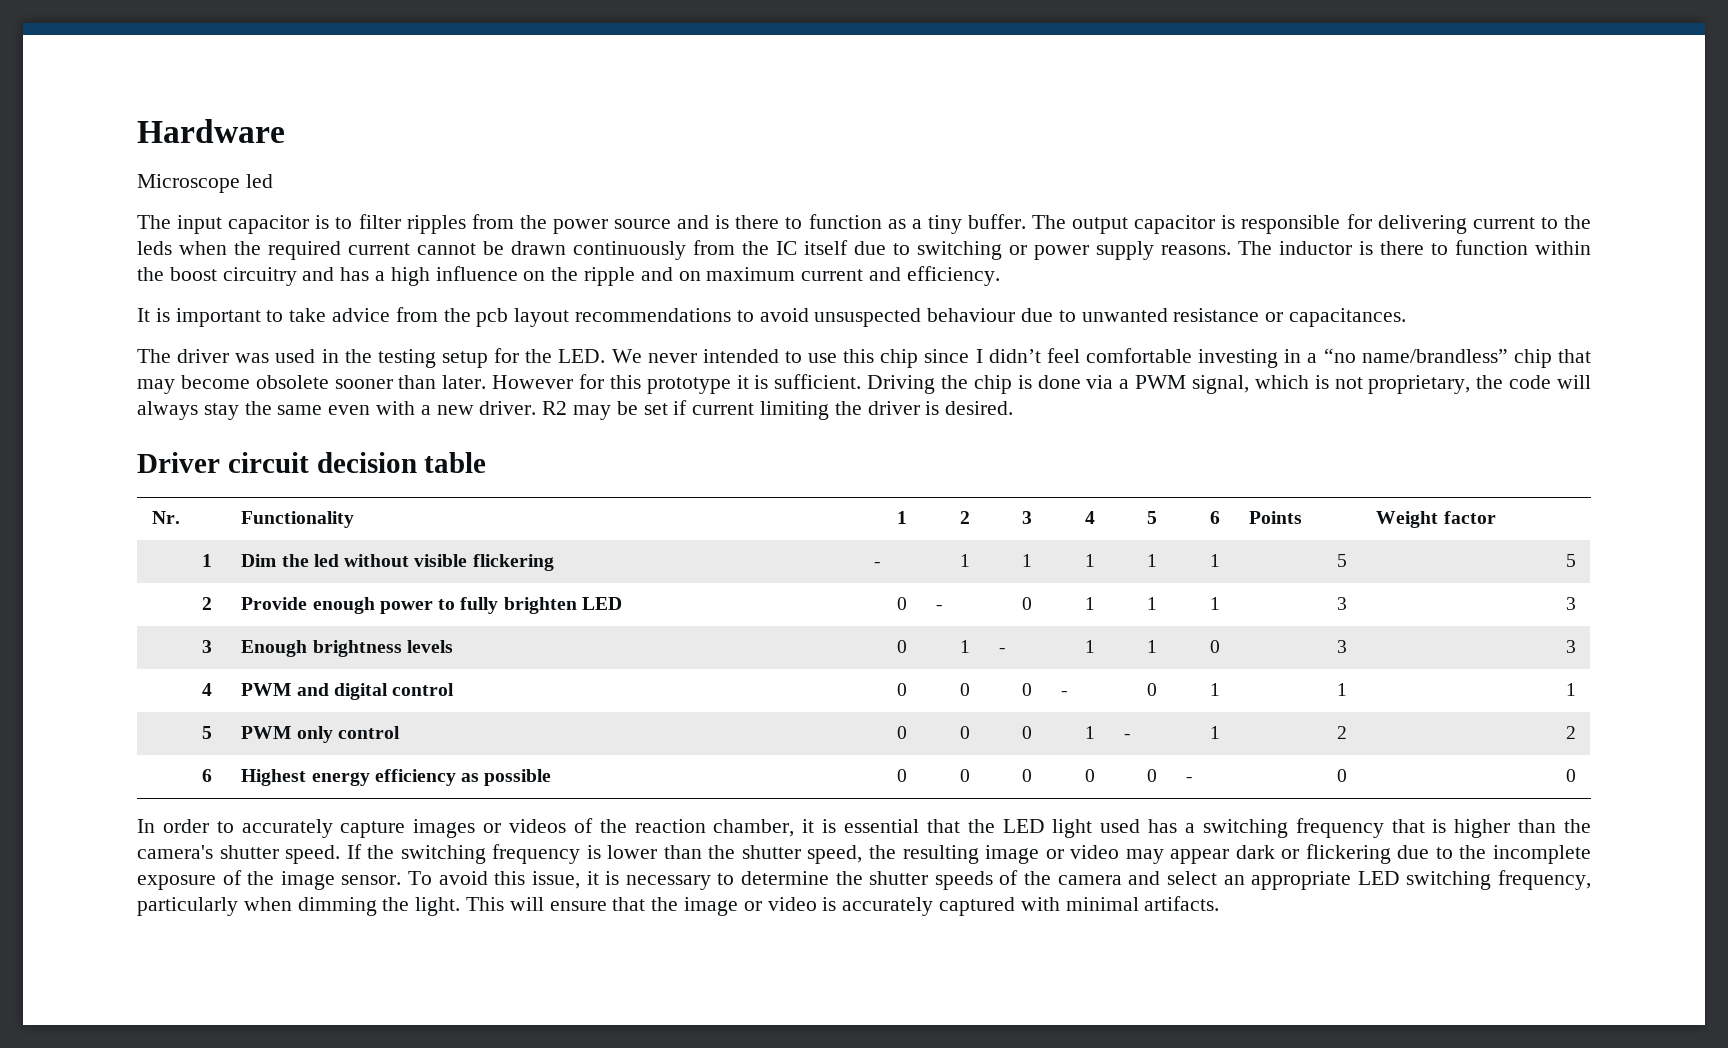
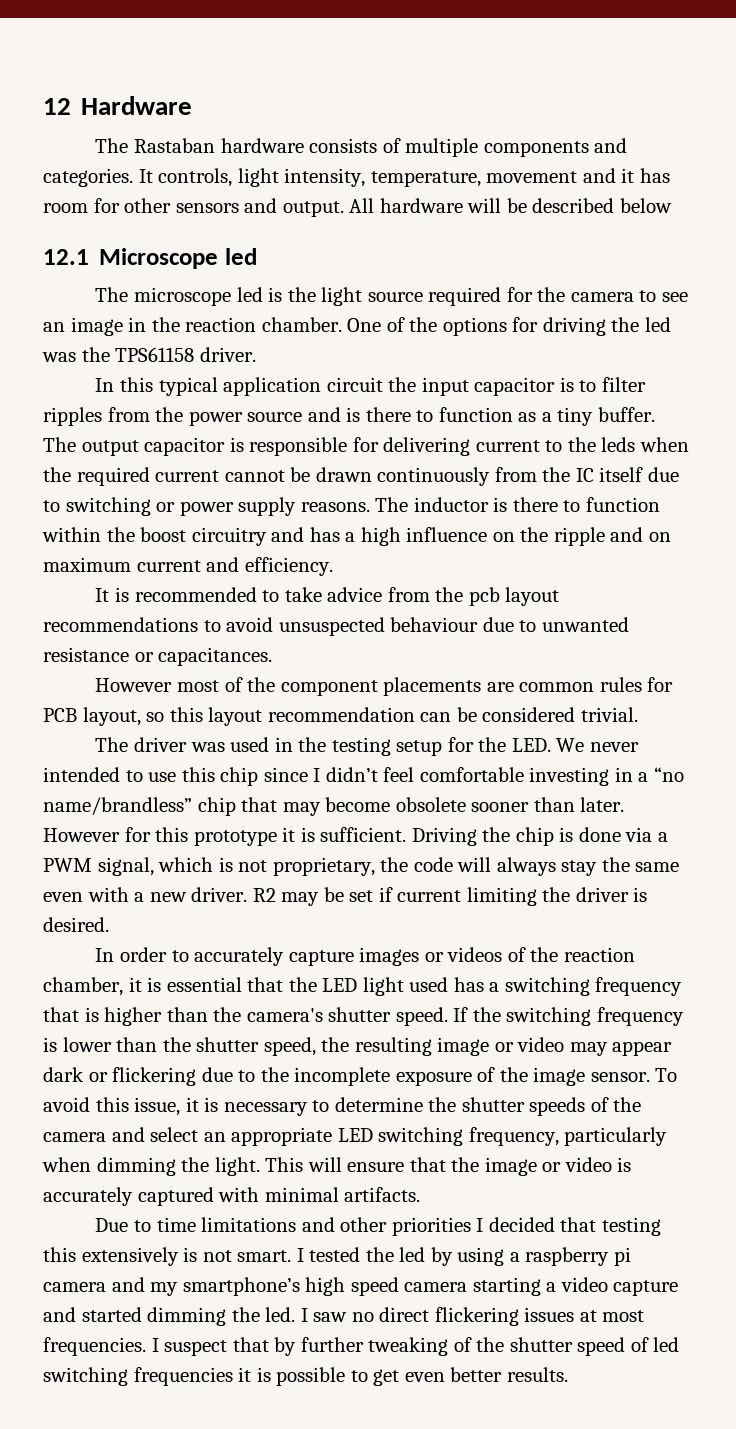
(137, 131) none -> [43,98,71,115] 12
[137,174,273,193] [137,215,171,229] Microscope led // The -> [95,138,628,157] [43,168,670,187] [43,198,672,217] [43,248,257,269] [95,287,688,306] [43,317,671,336] [42,347,256,362] [95,377,417,396] The Rastaban hardware consists of multiple components and categories. It controls, light intensity, temperature, movement and it has room for other sensors and output. All hardware will be described below // 12.1 Microscope led // The microscope led is the light source required for the camera to see an image in the reaction chamber. One of the options for driving the led was the TPS61158 driver. // In this typical application circuit the
[175,308,261,327] important -> [134,587,257,602] recommended
(1407, 317) none -> [95,677,674,696] [43,707,638,726] // However most of the component placements are common rules for PCB layout, so this layout recommendation can be considered trivial.
[137,452,487,473] [152,511,181,524] [241,511,355,528] [896,511,907,524] [959,511,970,524] [1021,511,1032,524] [1084,511,1095,524] [1146,511,1157,524] [1209,511,1220,524] [1249,511,1303,524] [1376,511,1496,528] [201,554,212,567] [241,554,554,571] [874,562,882,567] [959,554,970,567] [1021,554,1032,567] [1084,554,1095,567] [1146,554,1157,567] [1209,554,1220,567] [1336,554,1347,567] [1565,554,1576,567] [201,597,212,610] [241,597,622,614] [896,597,907,610] [936,605,944,610] [1021,597,1032,610] [1084,597,1095,610] [1146,597,1157,610] [1209,597,1220,610] [1336,597,1347,610] [1565,597,1576,610] [201,640,212,653] [241,640,453,657] [896,640,907,653] [959,640,970,653] [999,648,1007,653] [1084,640,1095,653] [1146,640,1157,653] [1209,640,1220,653] [1336,640,1347,653] [1565,640,1576,653] [201,683,212,696] [241,683,455,700] [896,683,907,696] [959,683,970,696] [1021,683,1032,696] [1061,691,1069,696] [1146,683,1157,696] [1209,683,1220,696] [1336,683,1347,696] [1565,683,1576,696] [201,726,212,739] [241,726,400,743] [896,726,907,739] [959,726,970,739] [1021,726,1032,739] [1084,726,1095,739] [1124,734,1132,739] [1209,726,1220,739] [1336,726,1347,739] [1565,726,1576,739] [201,769,212,782] [241,769,552,786] [896,769,907,782] [959,769,970,782] [1021,769,1032,782] [1084,769,1095,782] [1146,769,1157,782] [1186,777,1194,782] [1336,769,1347,782] [1565,769,1576,782] // Driver circuit decision table // Nr. | Functionality | 1 | 2 | 3 | 4 | 5 | 6 | Points | Weight factor // 1 | Dim the led without visible flickering | - | 1 | 1 | 1 | 1 | 1 | 5 | 5 // 2 | Provide enough power to fully brighten LED | 0 | - | 0 | 1 | 1 | 1 | 3 | 3 // 3 | Enough brightness levels | 0 | 1 | - | 1 | 1 | 0 | 3 | 3 // 4 | PWM and digital control | 0 | 0 | 0 | - | 0 | 1 | 1 | 1 // 5 | PWM only control | 0 | 0 | 0 | 1 | - | 1 | 2 | 2 // 6 | Highest energy efficiency as possible | 0 | 0 | 0 | 0 | 0 | - | 0 | 0 -> (109, 924) none
(1220, 903) none -> [95,1217,661,1236] [43,1247,631,1266] [43,1277,679,1296] [43,1307,645,1326] [43,1337,680,1356] [43,1367,568,1386] // Due to time limitations and other priorities I decided that testing this extensively is not smart. I tested the led by using a raspberry pi camera and my smartphone’s high speed camera starting a video capture and started dimming the led. I saw no direct flickering issues at most frequencies. I suspect that by further tweaking of the shutter speed of led switching frequencies it is possible to get even better results.

